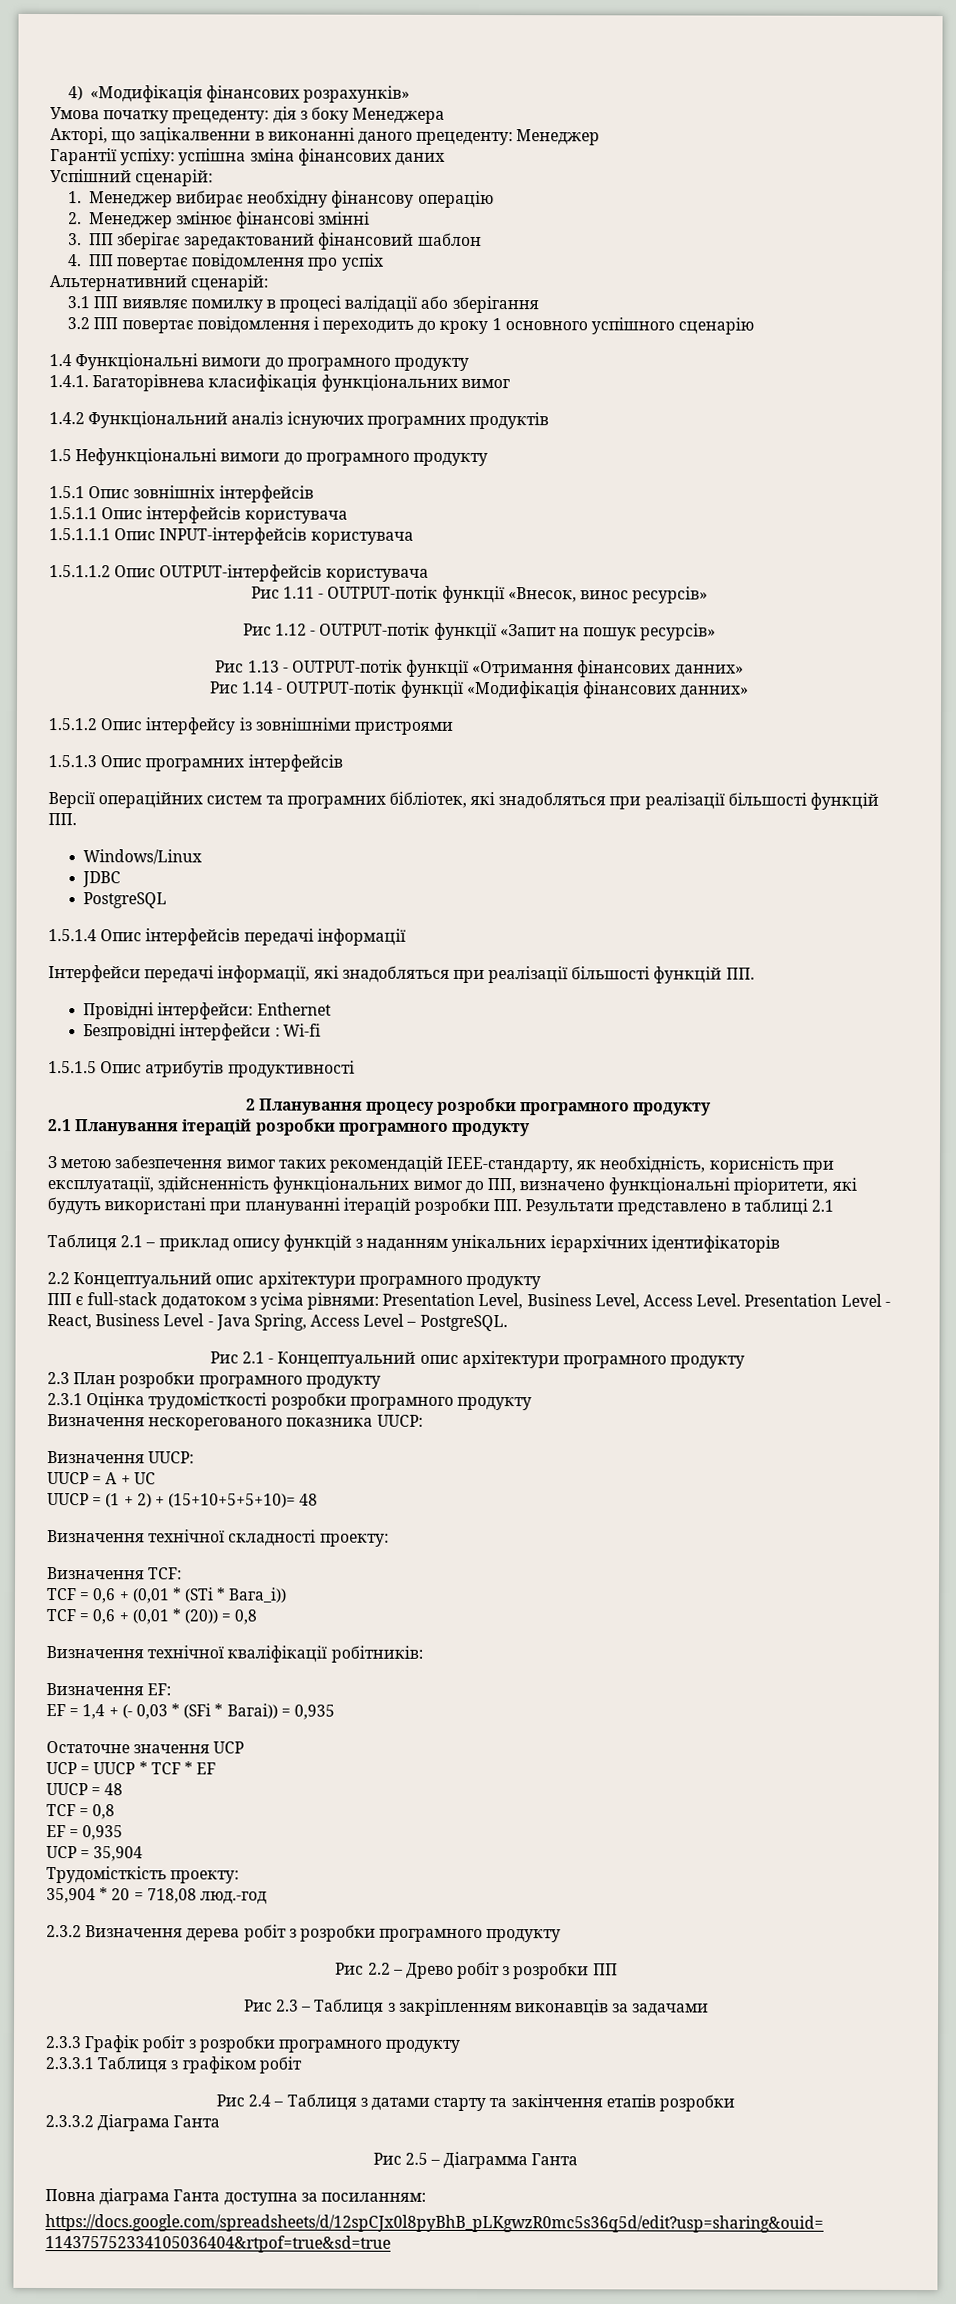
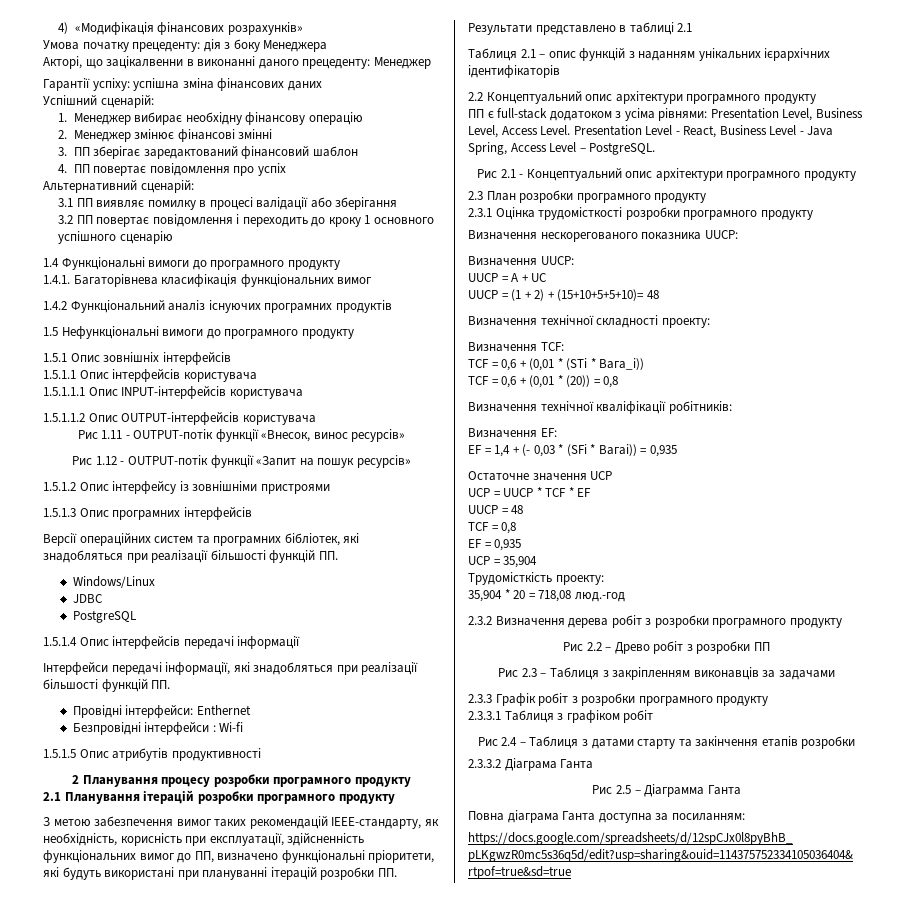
[215,659,744,678] [209,680,750,699] // Рис 1.13 - OUTPUT-потік функції «Отримання фінансових данних» // Рис 1.14 - OUTPUT-потік функції «Модифікація фінансових данних» -> (411, 461) none
[158,1238,280,1252] приклад опису -> [548,51,576,58] опис

